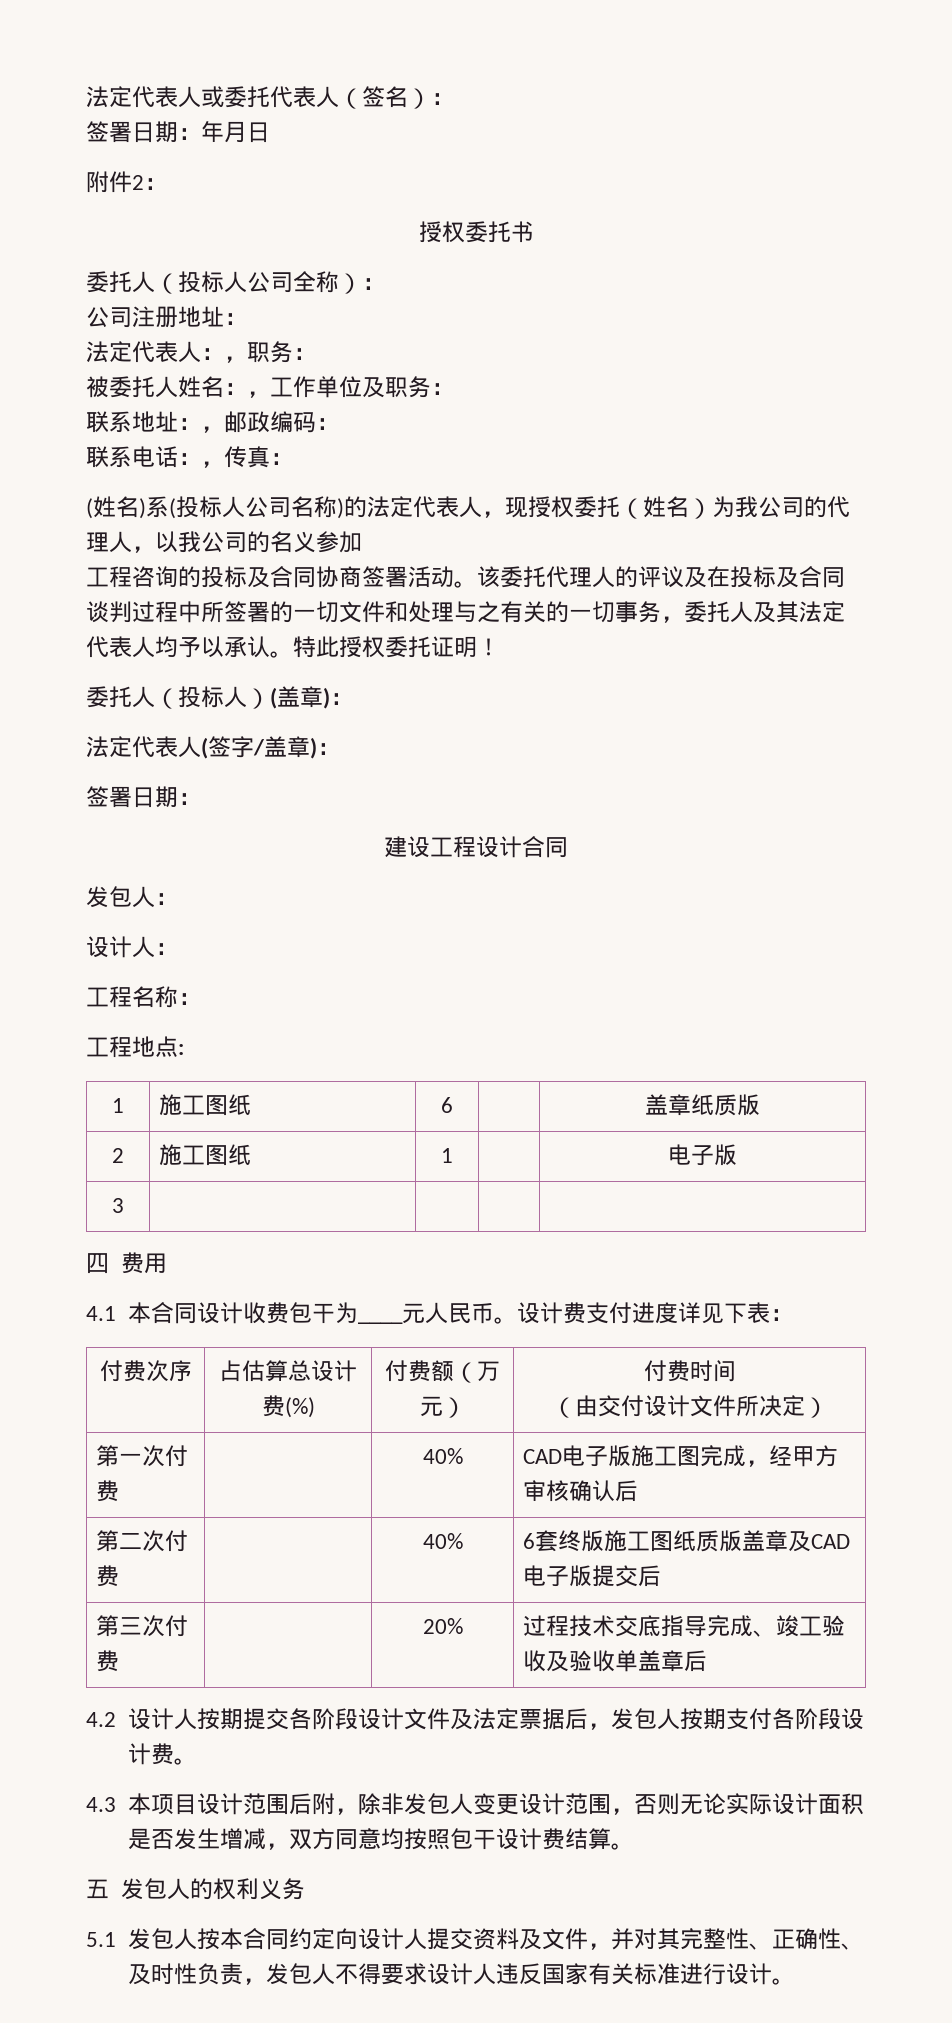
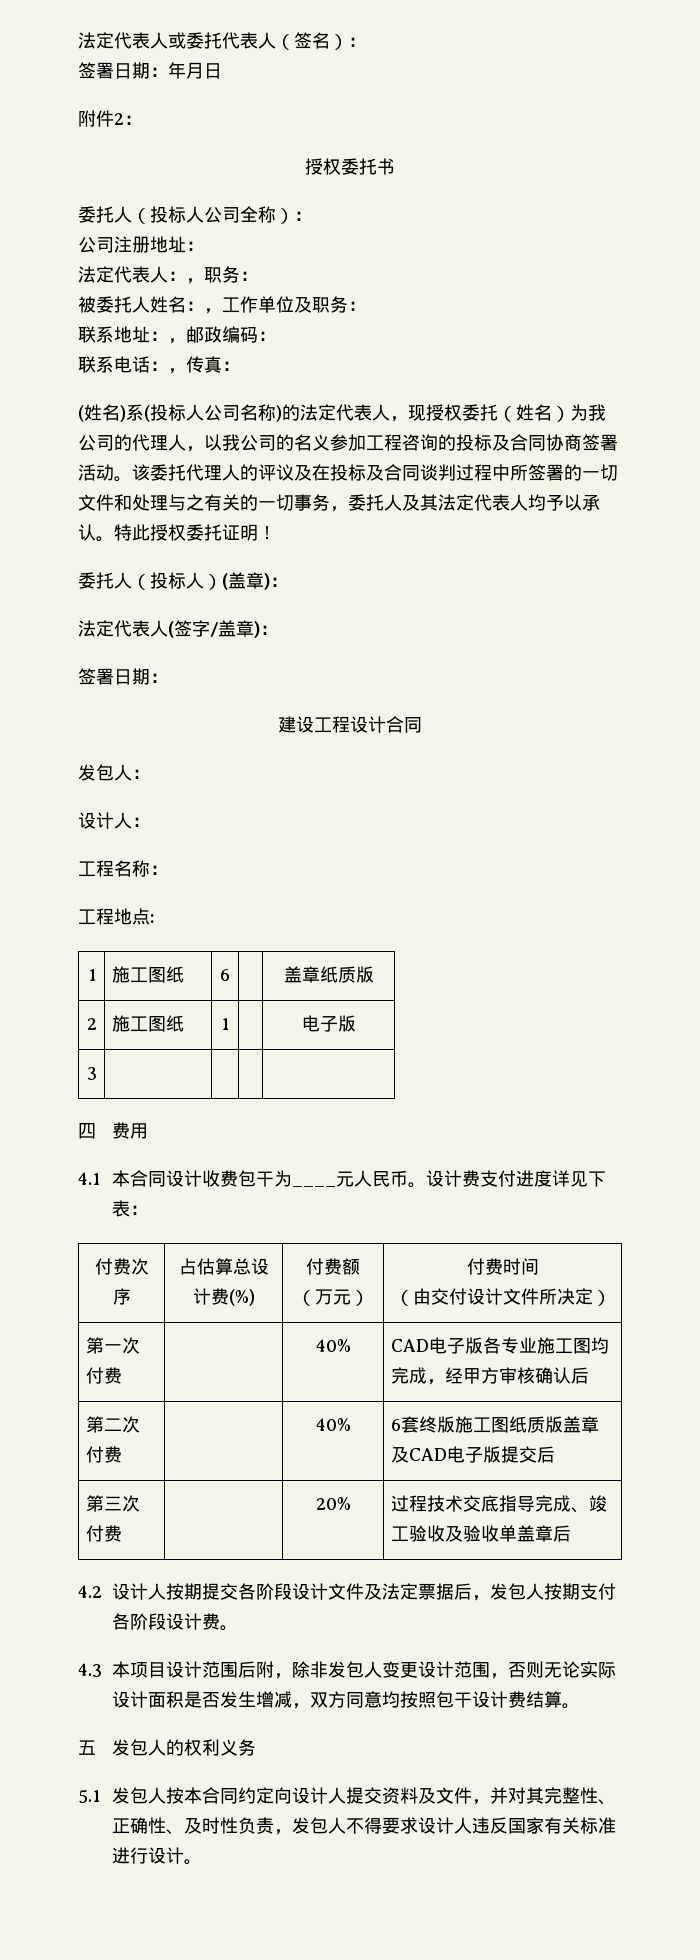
(362, 542) // -> (366, 442) none
[631,1445,701,1467] 施工图 -> [482,1337,609,1354] 各专业施工图均

